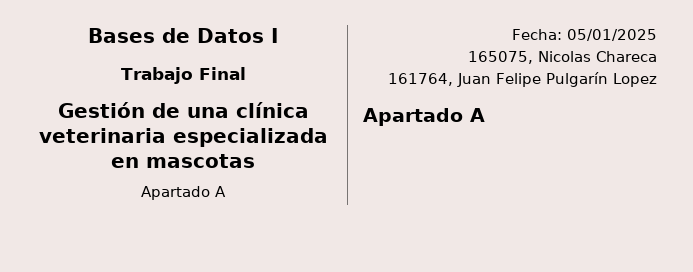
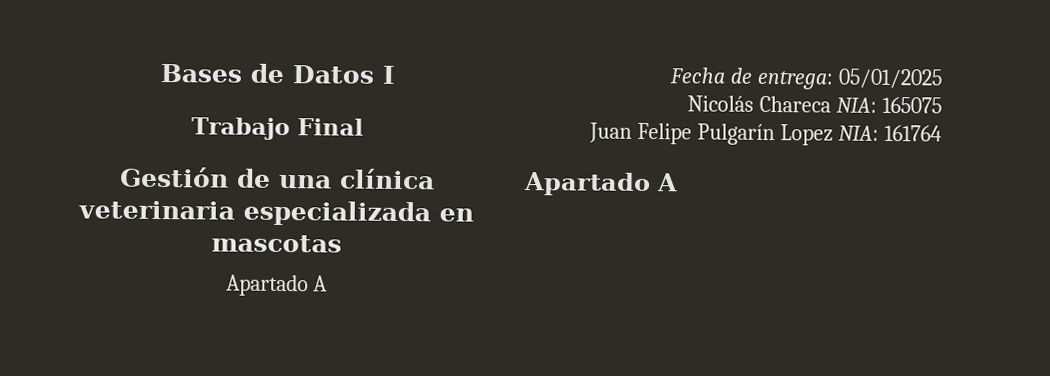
[512,29,562,40] Fecha: -> [669,67,834,90] Fecha de entrega:
[468,51,591,64] 165075, Nicolas -> [687,95,755,112] Nicolás
[388,73,453,86] // 161764, -> [836,96,942,114] NIA: 165075 //
(657, 80) none -> [838,124,942,142] NIA: 161764

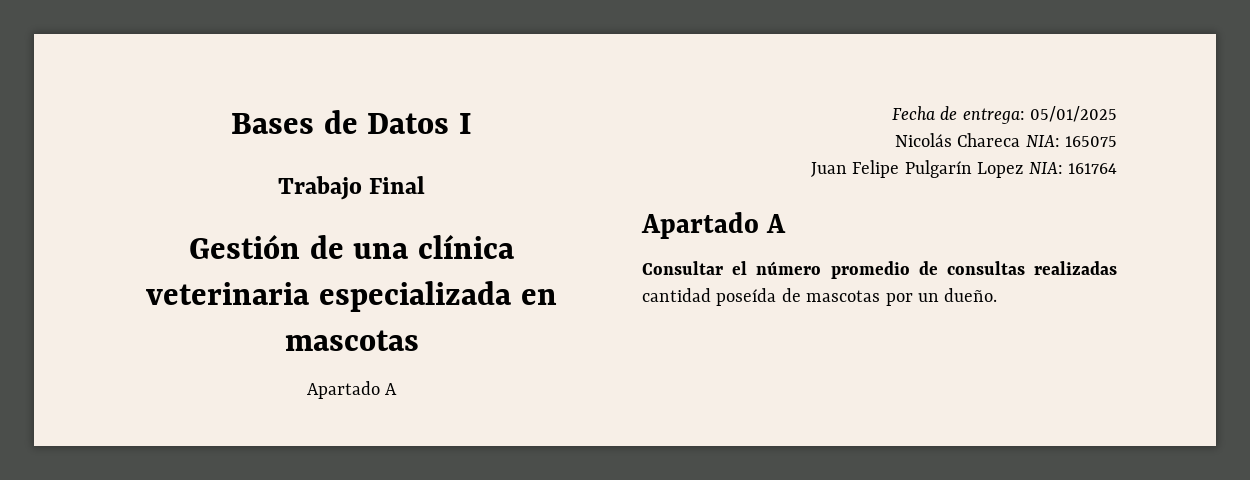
(678, 182) none -> [642,261,1117,279] [642,288,998,306] // Consultar el número promedio de consultas realizadas cantidad poseída de mascotas por un dueño.

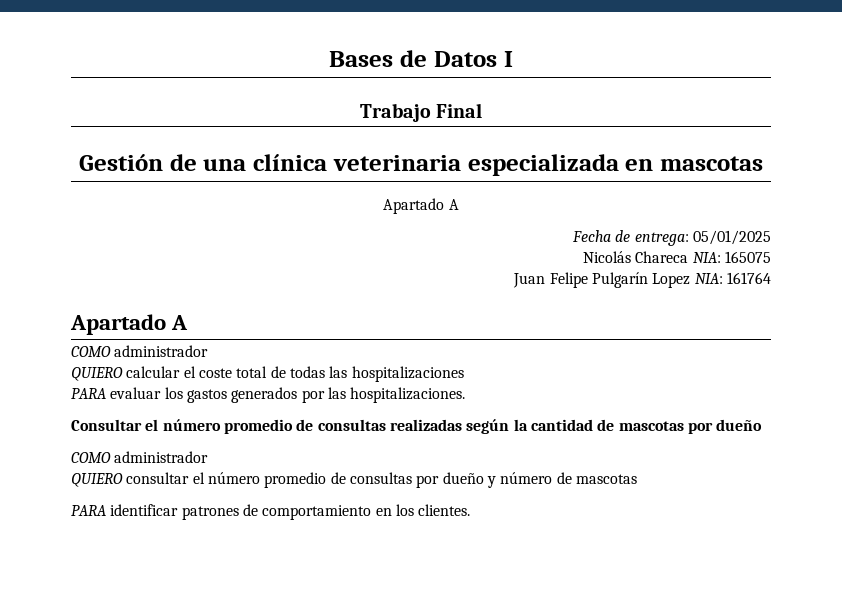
(787, 223) none -> [71,345,209,357] [71,366,464,382] [71,387,466,403] // COMO administrador // QUIERO calcular el coste total de todas las hospitalizaciones // PARA evaluar los gastos generados por las hospitalizaciones.
[642,288,998,306] cantidad poseída de mascotas por un dueño. -> [466,419,763,434] [71,451,209,463] [71,472,637,488] [71,504,471,520] según la cantidad de mascotas por dueño // COMO administrador // QUIERO consultar el número promedio de consultas por dueño y número de mascotas // PARA identificar patrones de comportamiento en los clientes.

